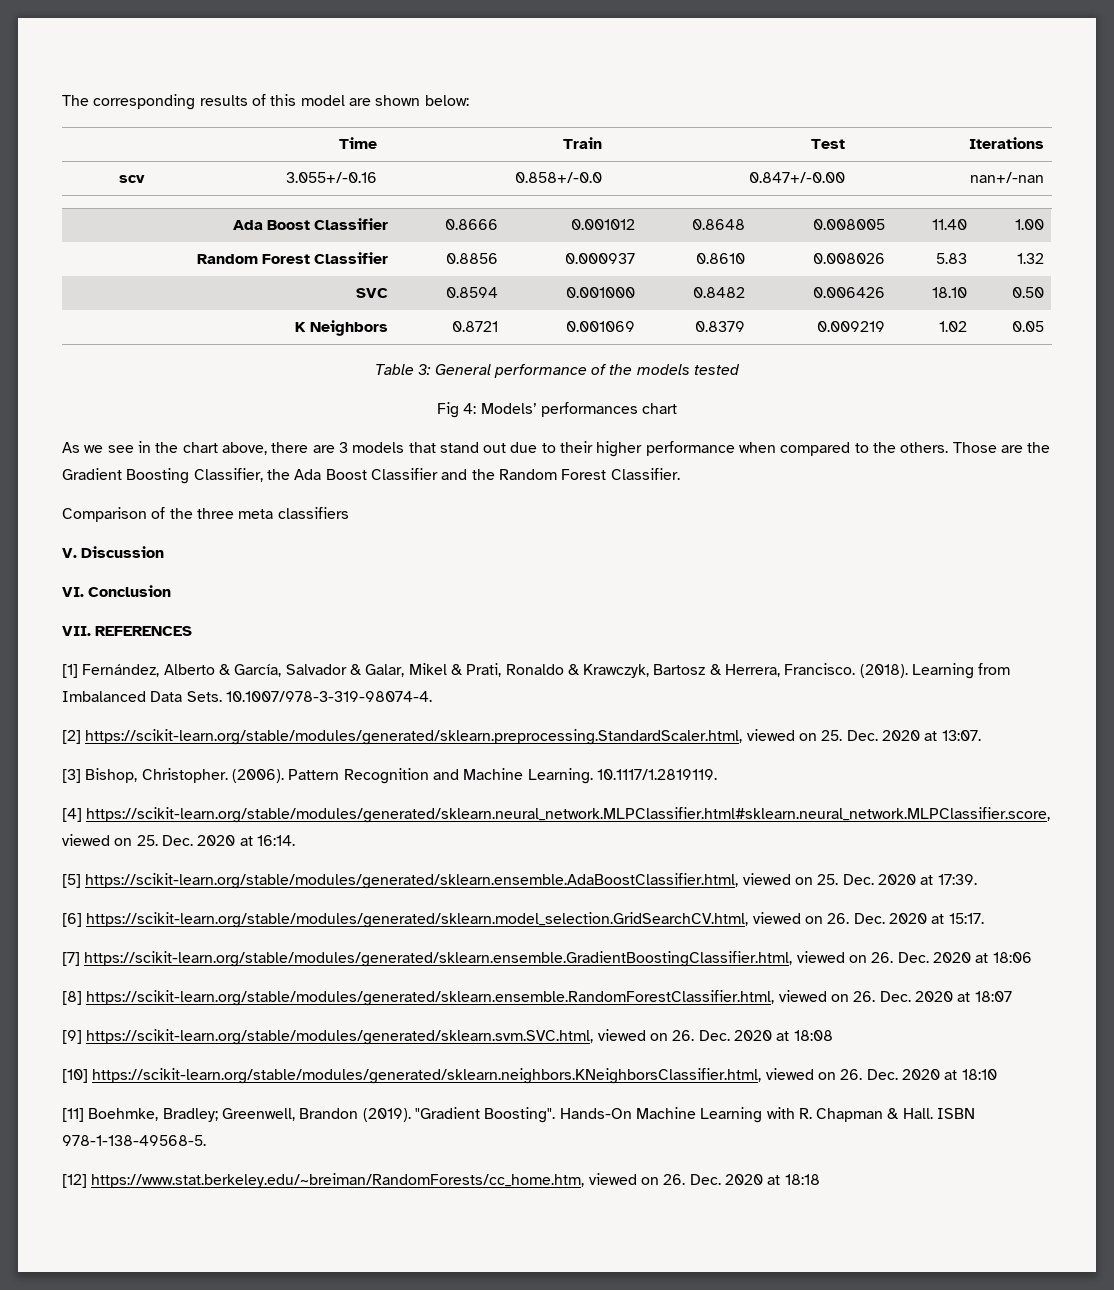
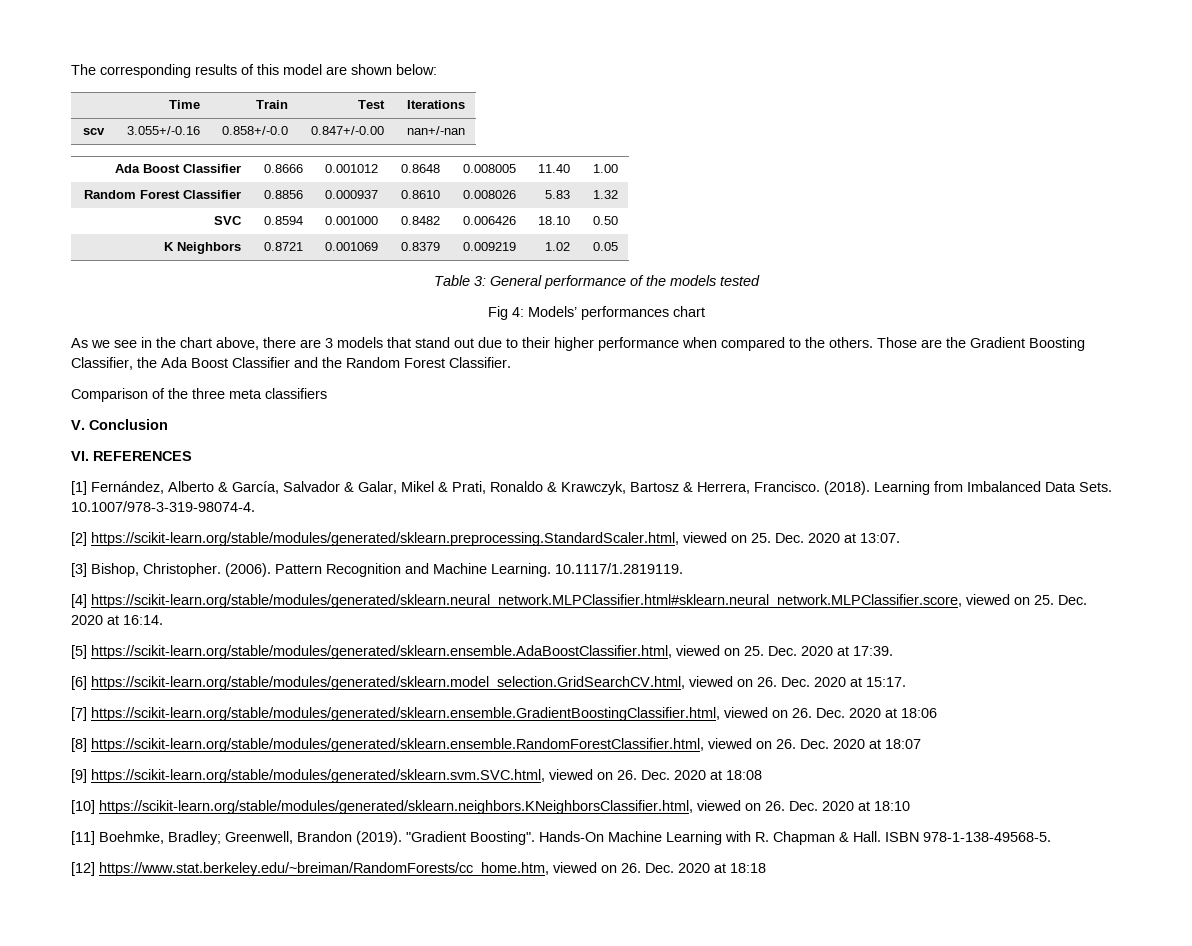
[81,546,165,558] Discussion -> [89,419,168,430] Conclusion
[88,585,172,597] [62,626,91,636] Conclusion // VII. -> (89, 456) none

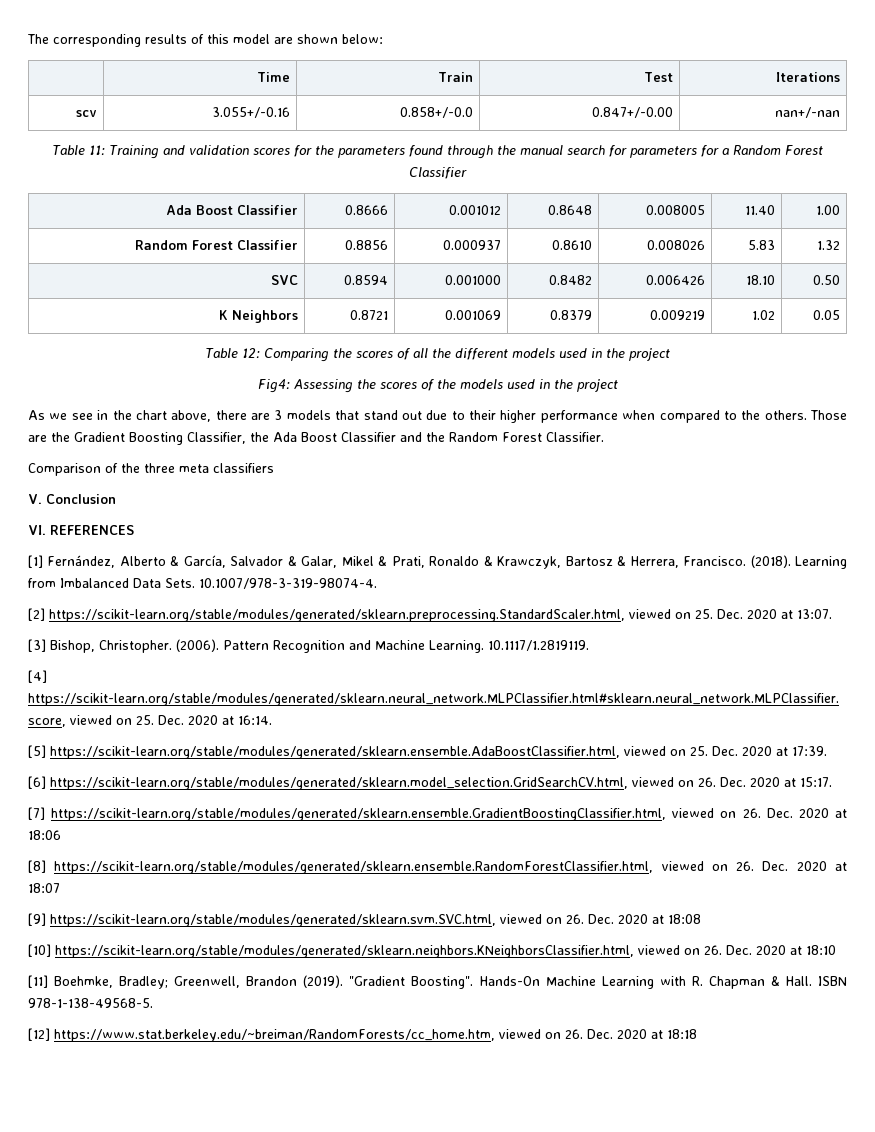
(466, 130) none -> [52,145,823,159] [409,167,467,179] // Table 11: Training and validation scores for the parameters found through the manual search for parameters for a Random Forest Classifier
[473,275,760,289] [487,306,705,320] 3: General performance of the models tested // Fig 4: Models’ performances chart -> [241,348,670,362] [257,379,618,393] 12: Comparing the scores of all the different models used in the project // Fig4: Assessing the scores of the models used in the project

